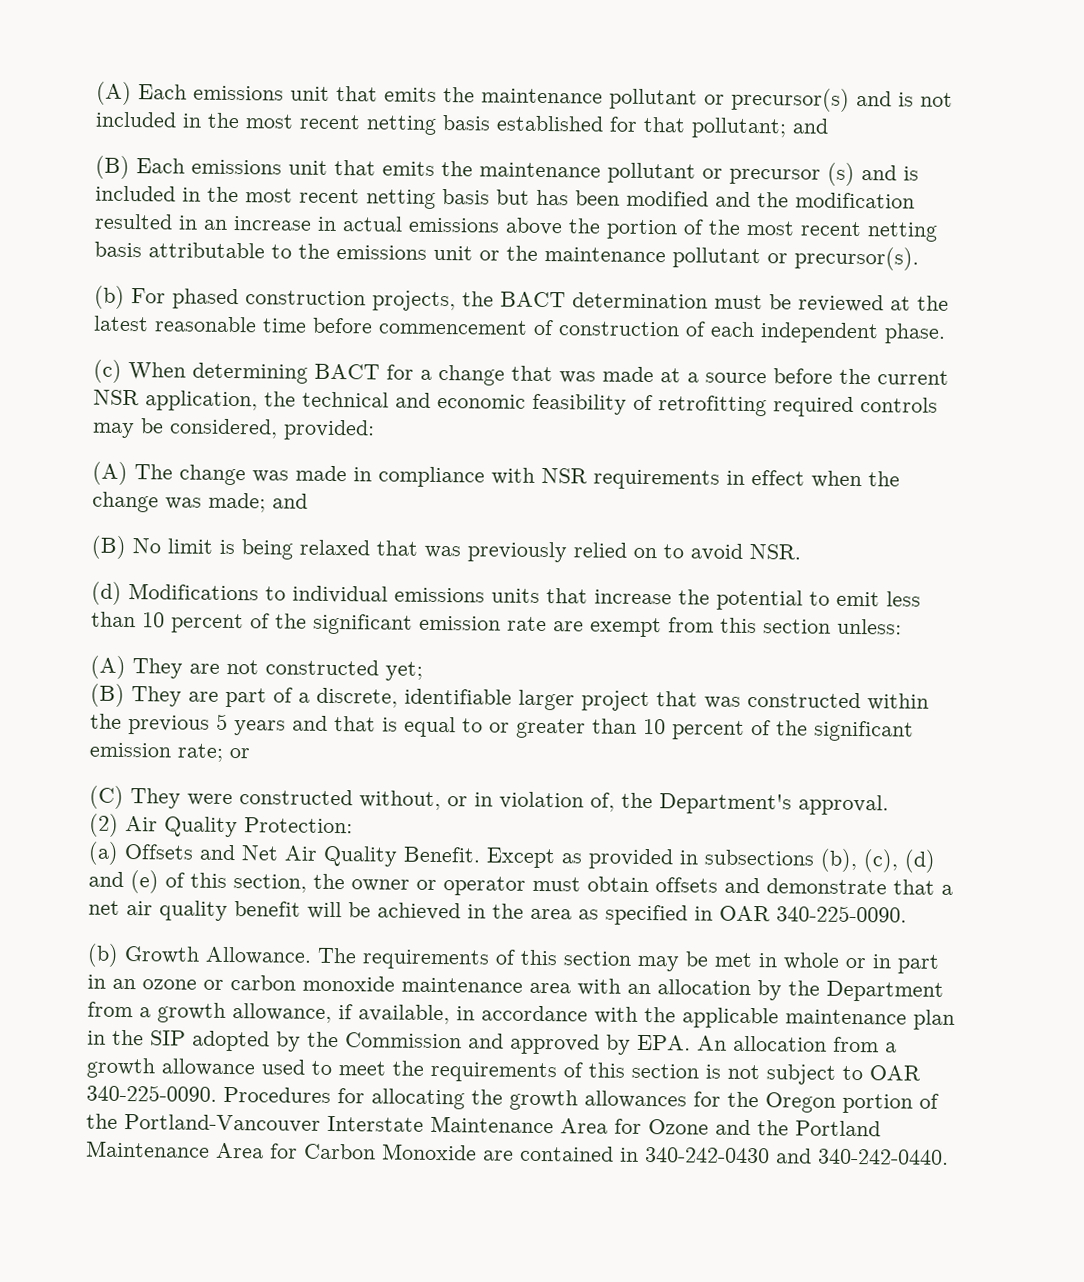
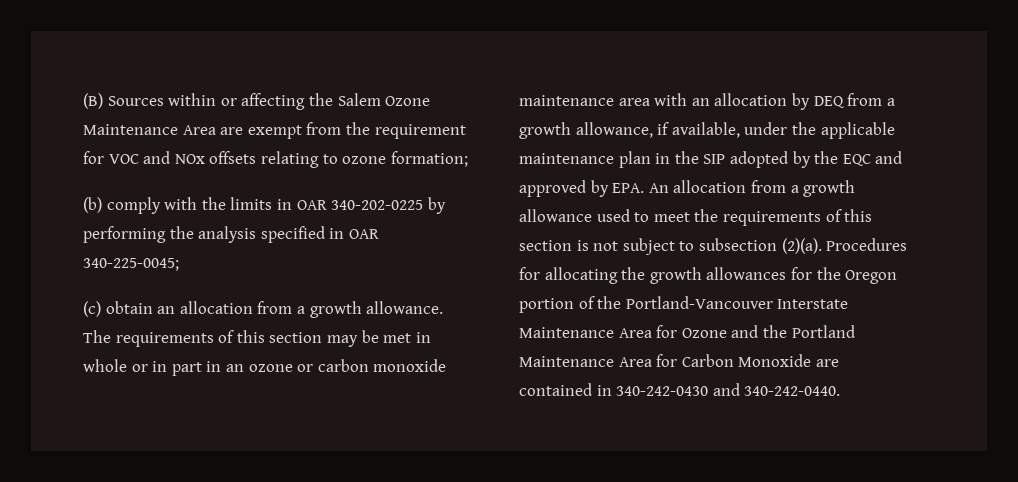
[96,81,953,112] [95,111,829,139] [95,155,919,186] [95,185,915,209] [94,213,938,242] [94,241,919,271] [94,285,949,313] [93,315,946,344] [93,359,949,386] [93,389,938,417] [92,418,375,441] [92,461,900,490] [92,491,308,513] [91,535,801,563] [91,581,921,611] [91,611,902,638] [90,655,423,681] [90,683,929,712] [90,713,914,742] [89,742,250,762] [89,785,889,816] [89,813,353,838] [88,841,936,873] [88,870,953,896] [88,900,907,926] [87,943,312,967] (A) Each emissions unit that emits the maintenance pollutant or precursor(s) and is not included in the most recent netting basis established for that pollutant; and // (B) Each emissions unit that emits the maintenance pollutant or precursor (s) and is included in the most recent netting basis but has been modified and the modification resulted in an increase in actual emissions above the portion of the most recent netting basis attributable to the emissions unit or the maintenance pollutant or precursor(s). // (b) For phased construction projects, the BACT determination must be reviewed at the latest reasonable time before commencement of construction of each independent phase. // (c) When determining BACT for a change that was made at a source before the current NSR application, the technical and economic feasibility of retrofitting required controls may be considered, provided: // (A) The change was made in compliance with NSR requirements in effect when the change was made; and // (B) No limit is being relaxed that was previously relied on to avoid NSR. // (d) Modifications to individual emissions units that increase the potential to emit less than 10 percent of the significant emission rate are exempt from this section unless: // (A) They are not constructed yet; // (B) They are part of a discrete, identifiable larger project that was constructed within the previous 5 years and that is equal to or greater than 10 percent of the significant emission rate; or // (C) They were constructed without, or in violation of, the Department's approval. // (2) Air Quality Protection: // (a) Offsets and Net Air Quality Benefit. Except as provided in subsections (b), (c), (d) and (e) of this section, the owner or operator must obtain offsets and demonstrate that a net air quality benefit will be achieved in the area as specified in OAR 340-225-0090. // (b) Growth Allowance. -> [83,93,431,110] [83,122,466,139] [83,151,468,168] [83,197,446,214] [83,226,379,243] [83,258,179,271] [83,301,444,318] (B) Sources within or affecting the Salem Ozone Maintenance Area are exempt from the requirement for VOC and NOx offsets relating to ozone formation; // (b) comply with the limits in OAR 340-202-0225 by performing the analysis specified in OAR 340-225-0045; // (c) obtain an allocation from a growth allowance.
[788,980,944,1002] the Department -> [813,96,845,108] DEQ
[456,1005,638,1024] in accordance with -> [744,122,788,135] under
[345,1032,462,1049] Commission -> [842,154,871,166] EQC
[869,1065,921,1081] [86,1084,217,1102] OAR 340-225-0090. -> [698,238,822,254] subsection (2)(a).

